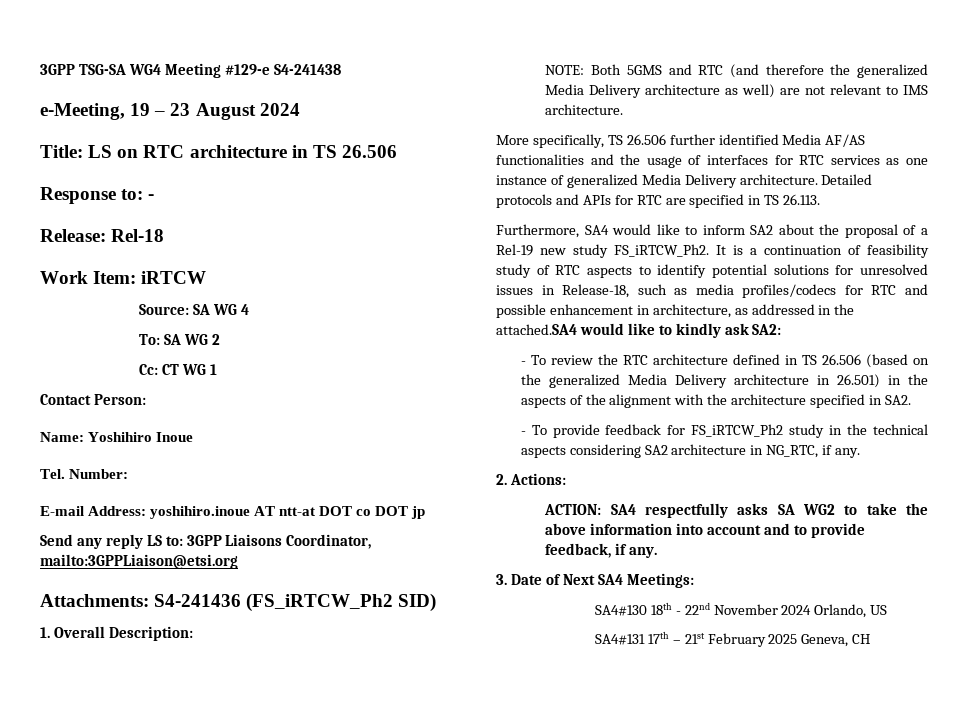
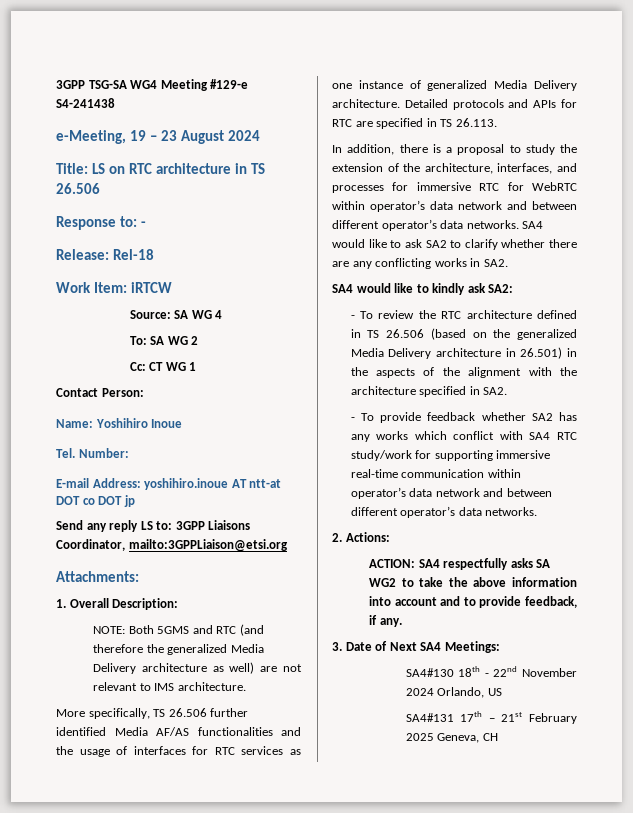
[154,593,437,612] S4-241436 (FS_iRTCW_Ph2 SID) -> (139, 576) none
[496,224,928,238] [496,244,929,258] [496,264,928,278] [496,284,928,298] [496,304,855,318] [496,324,577,335] Furthermore, SA4 would like to inform SA2 about the proposal of a Rel-19 new study FS_iRTCW_Ph2. It is a continuation of feasibility study of RTC aspects to identify potential solutions for unresolved issues in Release-18, such as media profiles/codecs for RTC and possible enhancement in architecture, as addressed in the attached.SA4 -> [332,144,577,155] [332,163,577,174] [332,182,577,193] [332,200,577,212] [332,219,544,231] [332,239,577,250] [332,258,508,269] [332,284,353,293] In addition, there is a proposal to study the extension of the architecture, interfaces, and processes for immersive RTC for WebRTC within operator’s data network and between different operator’s data networks. SA4 would like to ask SA2 to clarify whether there are any conflicting works in SA2. // SA4
[667,424,928,438] [520,444,861,458] for FS_iRTCW_Ph2 study in the technical aspects considering SA2 architecture in NG_RTC, if any. -> [481,412,577,421] [350,431,577,442] [350,450,551,461] [350,469,521,478] [350,487,552,499] [350,506,538,518] whether SA2 has any works which conflict with SA4 RTC study/work for supporting immersive real-time communication within operator’s data network and between different operator’s data networks.

